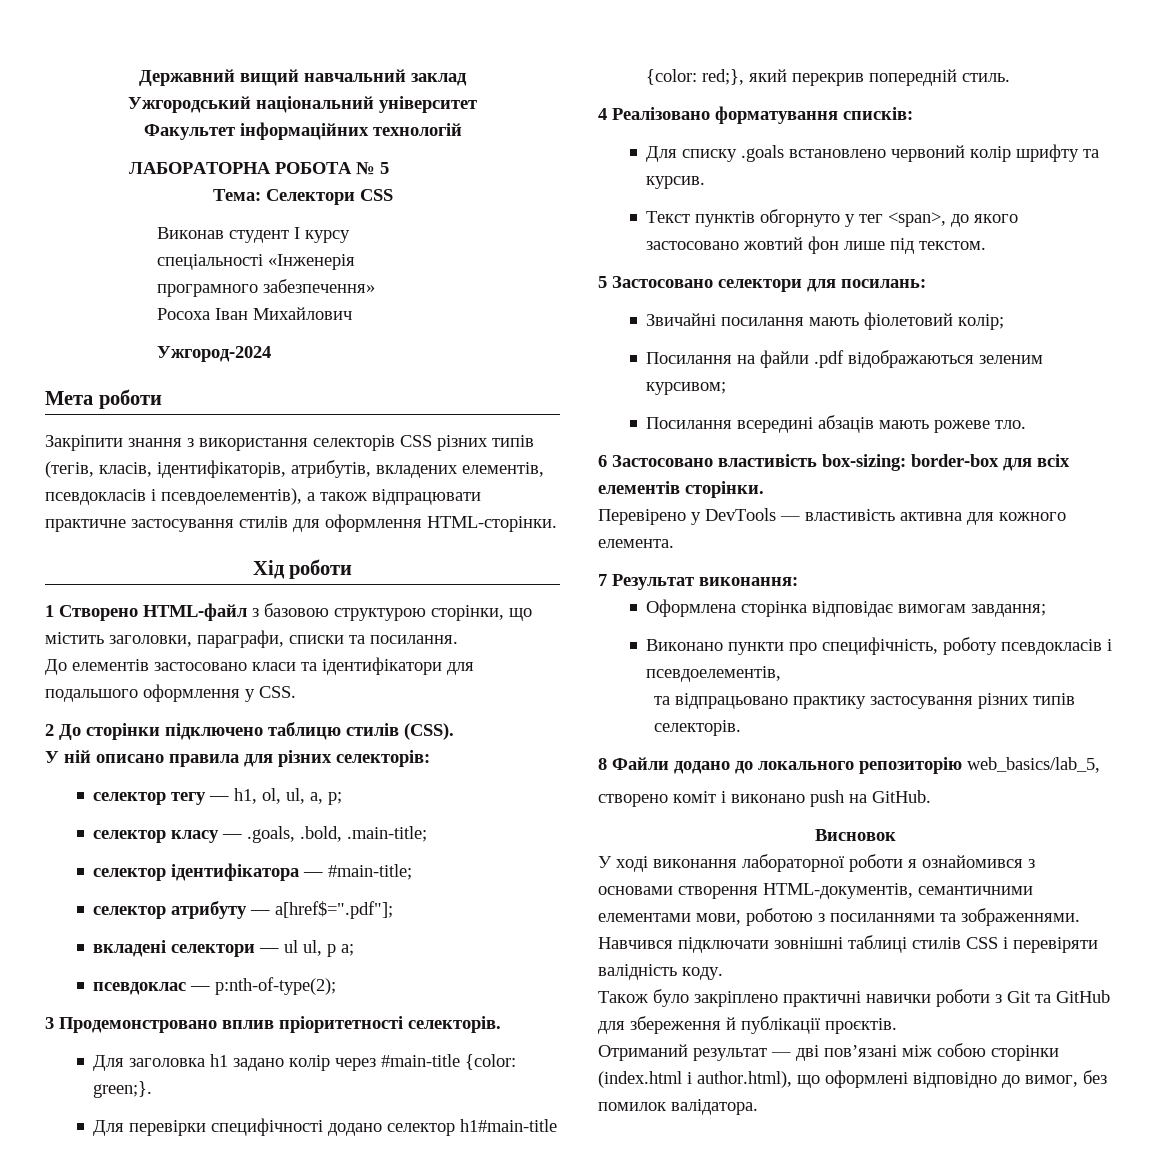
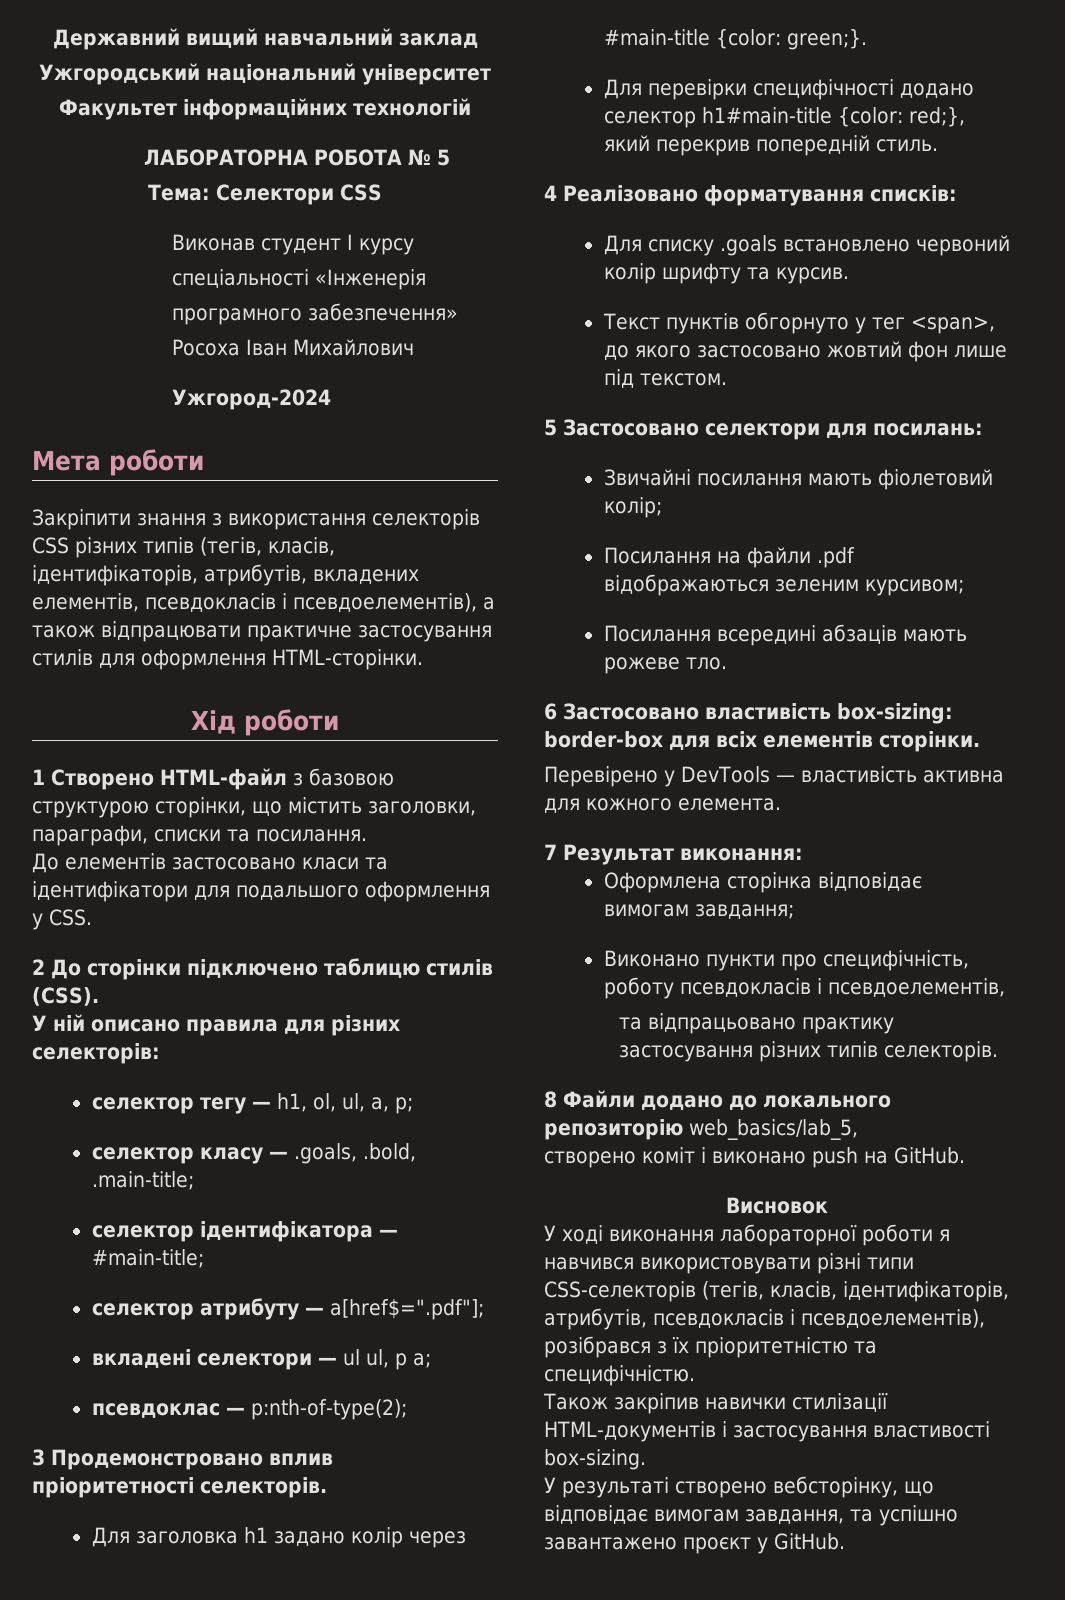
[922,855,1035,868] [598,883,1033,899] [598,908,1080,926] [598,935,1098,953] [598,964,723,980] [598,989,1110,1007] [598,1016,897,1034] [598,1043,1059,1061] [598,1070,1107,1088] [598,1099,758,1115] ознайомився з основами створення HTML-документів, семантичними елементами мови, роботою з посиланнями та зображеннями. Навчився підключати зовнішні таблиці стилів CSS і перевіряти валідність коду. // Також було закріплено практичні навички роботи з Git та GitHub для збереження й публікації проєктів. // Отриманий результат — дві пов’язані між собою сторінки (index.html і author.html), що оформлені відповідно до вимог, без помилок валідатора. -> [544,1253,914,1274] [544,1281,1009,1302] [544,1308,985,1330] [544,1336,877,1358] [544,1365,695,1386] [543,1393,888,1414] [544,1421,990,1442] [544,1449,646,1470] [544,1476,934,1498] [544,1505,958,1526] [544,1533,845,1554] навчився використовувати різні типи CSS-селекторів (тегів, класів, ідентифікаторів, атрибутів, псевдокласів і псевдоелементів), розібрався з їх пріоритетністю та специфічністю. // Також закріпив навички стилізації HTML-документів і застосування властивості box-sizing. // У результаті створено вебсторінку, що відповідає вимогам завдання, та успішно завантажено проєкт у GitHub.

